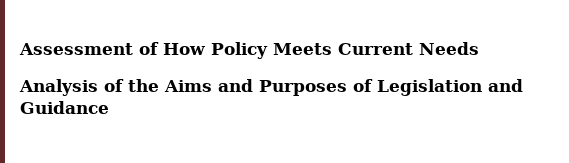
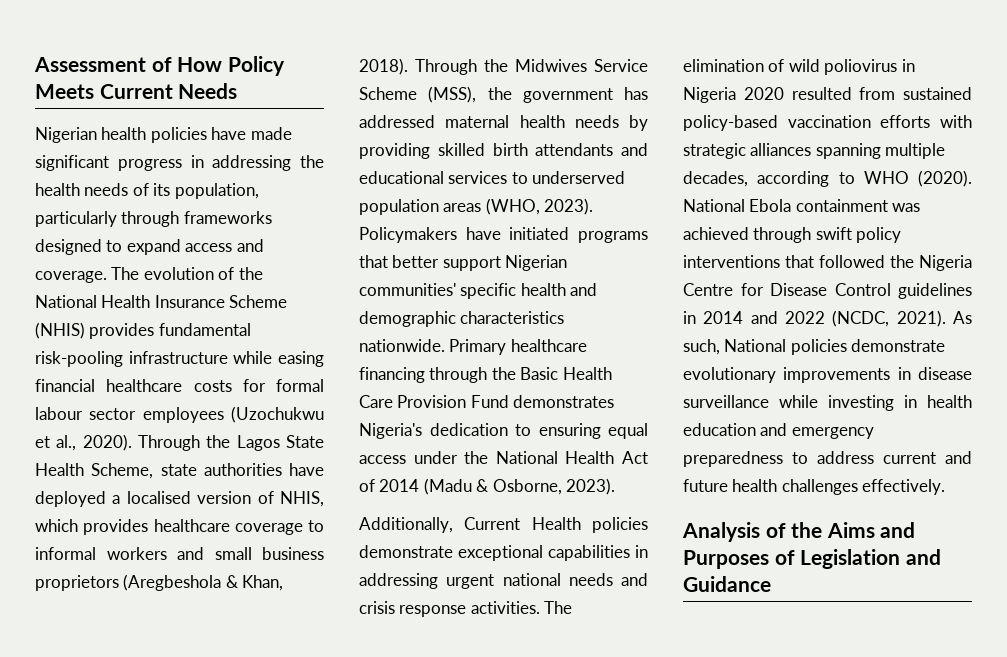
(479, 48) none -> [35,127,292,143] [35,155,324,171] [35,183,259,199] [35,211,272,227] [35,239,264,255] [35,267,263,283] [35,295,288,308] [35,322,251,339] [35,351,324,367] [35,379,324,392] [35,406,324,423] [35,434,324,451] [35,463,324,479] [35,491,324,507] [35,519,324,535] [35,547,324,560] [35,574,284,591] [359,58,648,75] [359,86,648,103] [359,115,648,131] [359,143,648,159] [359,171,626,184] [359,198,594,215] [359,227,648,243] [359,255,568,271] [359,283,598,299] [359,311,565,327] [359,339,587,355] [359,367,612,383] [359,395,615,408] [359,423,648,439] [359,451,648,464] [359,478,616,495] [359,517,648,533] [359,545,648,561] [359,573,648,589] [359,601,573,617] [683,59,915,75] [683,87,972,103] [683,115,972,131] [683,143,946,159] [683,170,972,187] [683,199,921,212] [683,227,902,243] [683,255,972,271] [683,283,972,299] [683,310,972,327] [683,339,946,355] [683,367,972,383] [683,395,972,411] [683,423,874,439] [683,451,972,467] [683,479,946,495] // Nigerian health policies have made significant progress in addressing the health needs of its population, particularly through frameworks designed to expand access and coverage. The evolution of the National Health Insurance Scheme (NHIS) provides fundamental risk-pooling infrastructure while easing financial healthcare costs for formal labour sector employees (Uzochukwu et al., 2020). Through the Lagos State Health Scheme, state authorities have deployed a localised version of NHIS, which provides healthcare coverage to informal workers and small business proprietors (Aregbeshola & Khan, 2018). Through the Midwives Service Scheme (MSS), the government has addressed maternal health needs by providing skilled birth attendants and educational services to underserved population areas (WHO, 2023). Policymakers have initiated programs that better support Nigerian communities' specific health and demographic characteristics nationwide. Primary healthcare financing through the Basic Health Care Provision Fund demonstrates Nigeria's dedication to ensuring equal access under the National Health Act of 2014 (Madu & Osborne, 2023). // Additionally, Current Health policies demonstrate exceptional capabilities in addressing urgent national needs and crisis response activities. The elimination of wild poliovirus in Nigeria 2020 resulted from sustained policy-based vaccination efforts with strategic alliances spanning multiple decades, according to WHO (2020). National Ebola containment was achieved through swift policy interventions that followed the Nigeria Centre for Disease Control guidelines in 2014 and 2022 (NCDC, 2021). As such, National policies demonstrate evolutionary improvements in disease surveillance while investing in health education and emergency preparedness to address current and future health challenges effectively.

